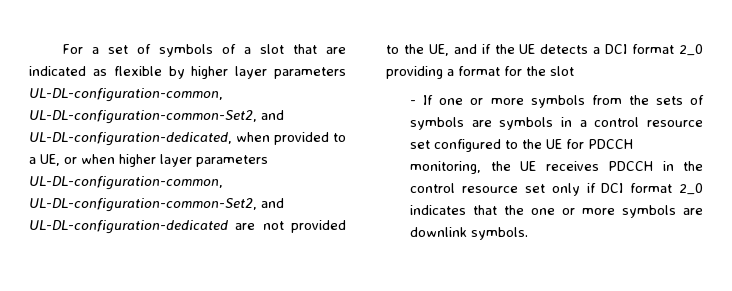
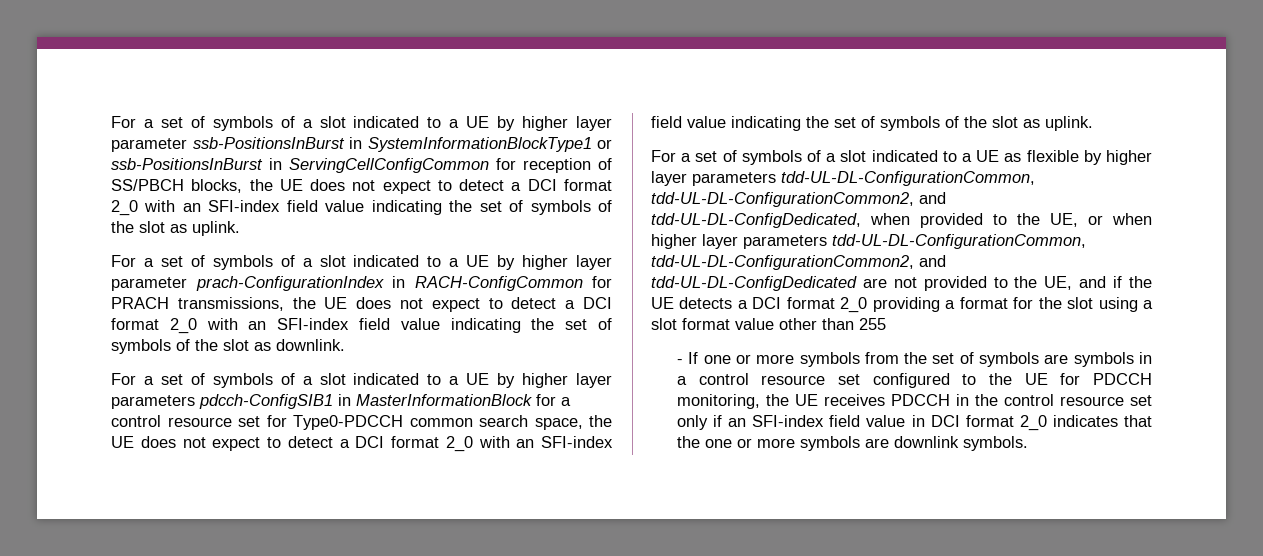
[61,44,346,57] [29,66,86,76] For a set of symbols of a slot that are indicated -> [111,116,612,131] [111,137,612,152] [111,158,612,173] [111,179,612,194] [111,200,612,216] [111,221,240,236] [111,255,612,270] [111,276,612,291] [111,297,613,312] [111,318,612,334] [111,339,345,354] [111,373,612,388] [111,394,571,409] [111,415,612,430] [111,436,613,452] [651,116,1093,131] [651,150,1000,165] For a set of symbols of a slot indicated to a UE by higher layer parameter ssb-PositionsInBurst in SystemInformationBlockType1 or ssb-PositionsInBurst in ServingCellConfigCommon for reception of SS/PBCH blocks, the UE does not expect to detect a DCI format 2_0 with an SFI-index field value indicating the set of symbols of the slot as uplink. // For a set of symbols of a slot indicated to a UE by higher layer parameter prach-ConfigurationIndex in RACH-ConfigCommon for PRACH transmissions, the UE does not expect to detect a DCI format 2_0 with an SFI-index field value indicating the set of symbols of the slot as downlink. // For a set of symbols of a slot indicated to a UE by higher layer parameters pdcch-ConfigSIB1 in MasterInformationBlock for a control resource set for Type0-PDCCH common search space, the UE does not expect to detect a DCI format 2_0 with an SFI-index field value indicating the set of symbols of the slot as uplink. // For a set of symbols of a slot indicated to a UE
[29,88,223,102] [29,110,284,124] [29,132,232,146] UL-DL-configuration-common, UL-DL-configuration-common-Set2, and UL-DL-configuration-dedicated, -> [781,171,1035,186] [651,192,946,207] [651,213,861,228] tdd-UL-DL-ConfigurationCommon, tdd-UL-DL-ConfigurationCommon2, and tdd-UL-DL-ConfigDedicated,
[29,157,36,164] a -> [1017,213,1040,225] the
[29,176,223,190] [29,198,284,212] [29,220,228,234] UL-DL-configuration-common, UL-DL-configuration-common-Set2, and UL-DL-configuration-dedicated -> [832,234,1086,249] [651,255,946,270] [651,276,857,291] tdd-UL-DL-ConfigurationCommon, tdd-UL-DL-ConfigurationCommon2, and tdd-UL-DL-ConfigDedicated
(574, 71) none -> [1098,297,1153,312] [651,318,886,330] using a slot format value other than 255
[655,96,683,105] sets -> [932,353,955,364] set
(596, 188) none -> [728,415,925,427] an SFI-index field value in

